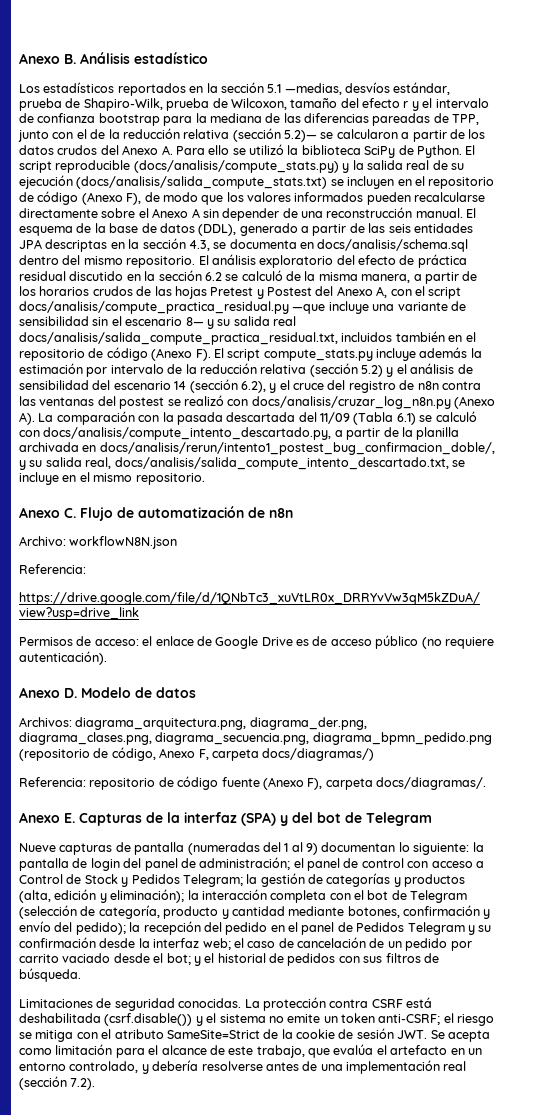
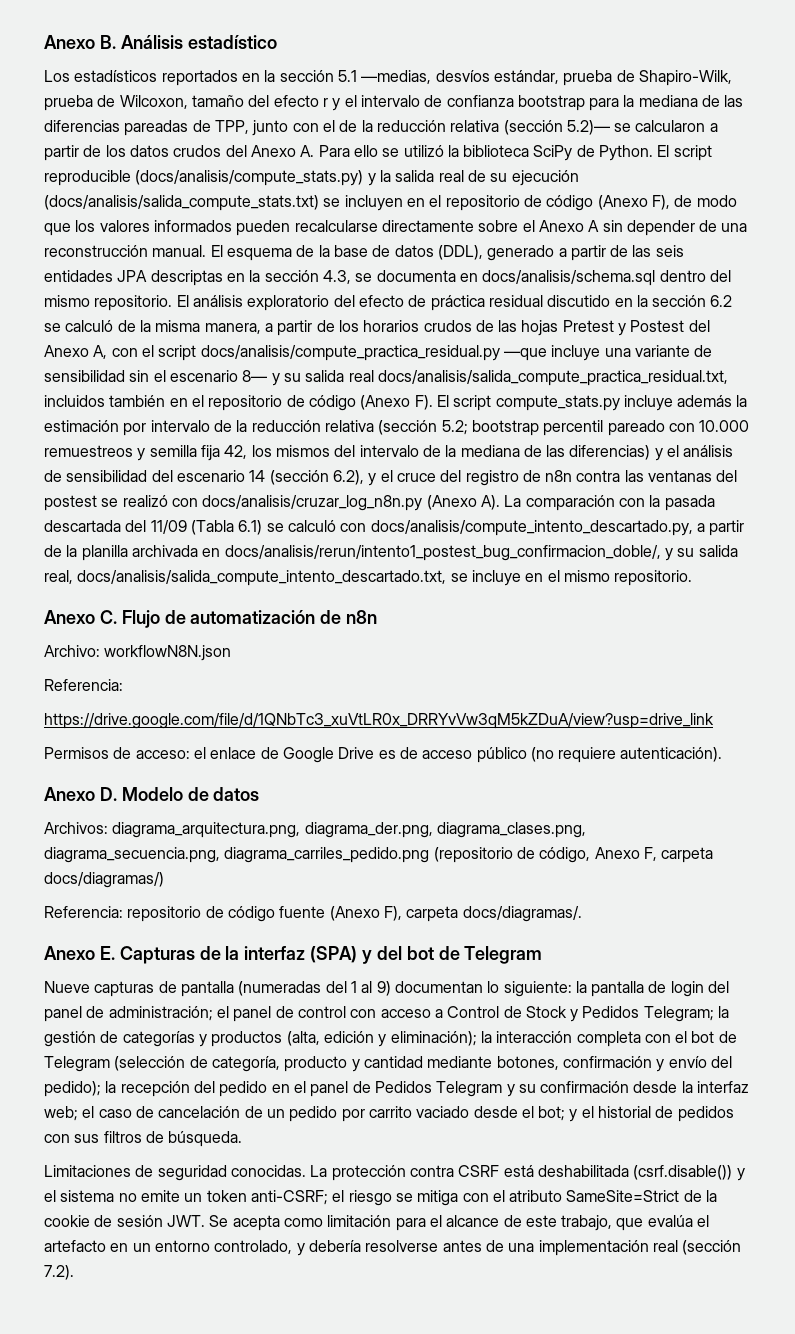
[361,365,383,377] 5.2) -> [441,420,750,436] [44,445,651,461] 5.2; bootstrap percentil pareado con 10.000 remuestreos y semilla fija 42, los mismos del intervalo de la mediana de las diferencias)
[312,732,492,745] diagrama_bpmn_pedido.png -> [224,847,430,863] diagrama_carriles_pedido.png

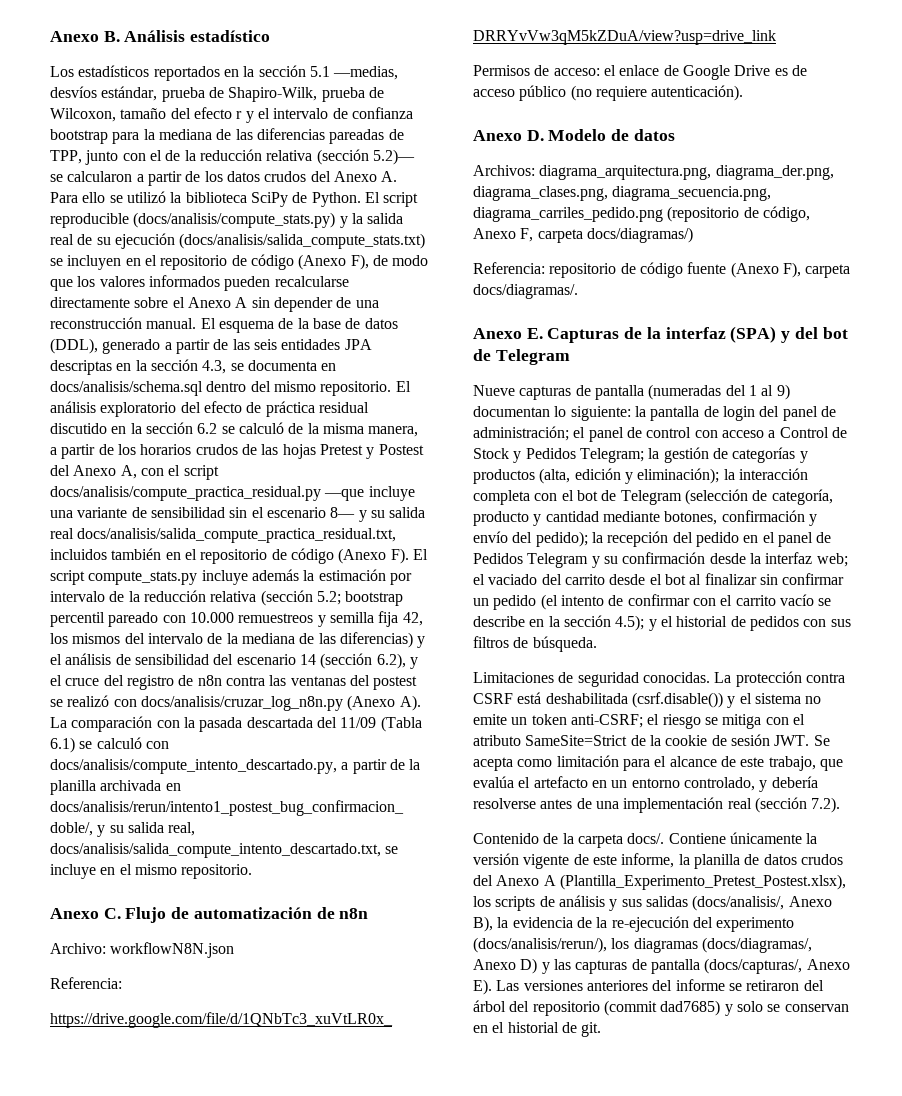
[98,1106,566,1122] caso de cancelación de un pedido por carrito vaciado desde el bot; -> [488,573,845,585] [473,594,832,610] [473,615,645,631] vaciado del carrito desde el bot al finalizar sin confirmar un pedido (el intento de confirmar con el carrito vacío se describe en la sección 4.5);
(74, 1272) none -> [473,832,818,848] [473,853,843,869] [473,874,846,890] [473,895,832,911] [473,916,795,932] [473,937,812,953] [473,958,850,974] [473,979,824,995] [473,1000,849,1016] [473,1022,602,1037] // Contenido de la carpeta docs/. Contiene únicamente la versión vigente de este informe, la planilla de datos crudos del Anexo A (Plantilla_Experimento_Pretest_Postest.xlsx), los scripts de análisis y sus salidas (docs/analisis/, Anexo B), la evidencia de la re-ejecución del experimento (docs/analisis/rerun/), los diagramas (docs/diagramas/, Anexo D) y las capturas de pantalla (docs/capturas/, Anexo E). Las versiones anteriores del informe se retiraron del árbol del repositorio (commit dad7685) y solo se conservan en el historial de git.

